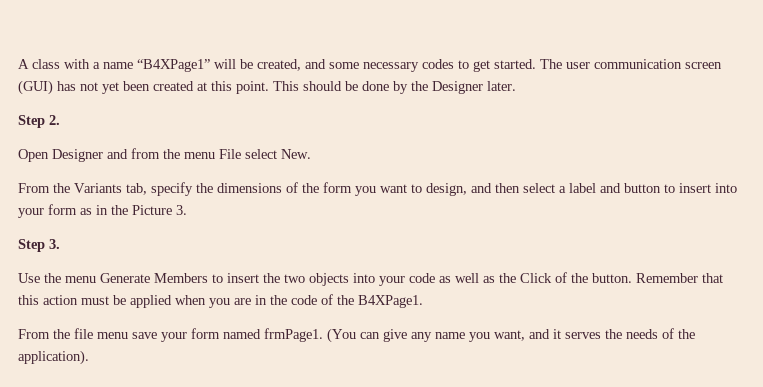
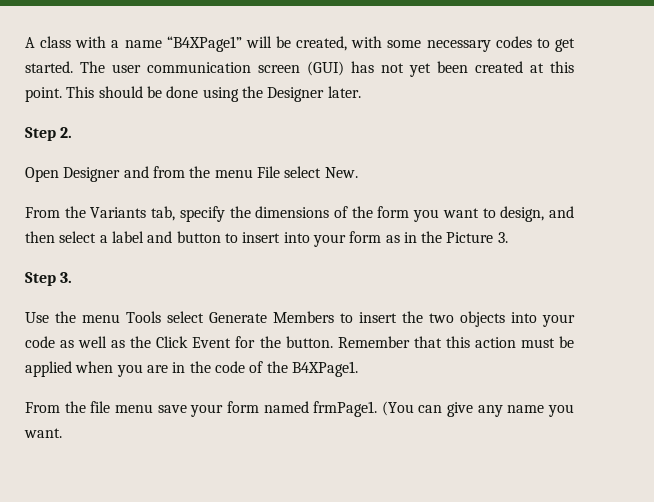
[305,59,326,69] and -> [351,36,383,48] with
[393,81,408,94] by -> [202,87,239,102] using
(96, 279) none -> [126,311,204,323] Tools select
[555,272,567,283] of -> [192,336,256,348] Event for
[494,328,695,341] [18,350,89,365] want, and it serves the needs of the application). -> [24,428,62,438] want.

